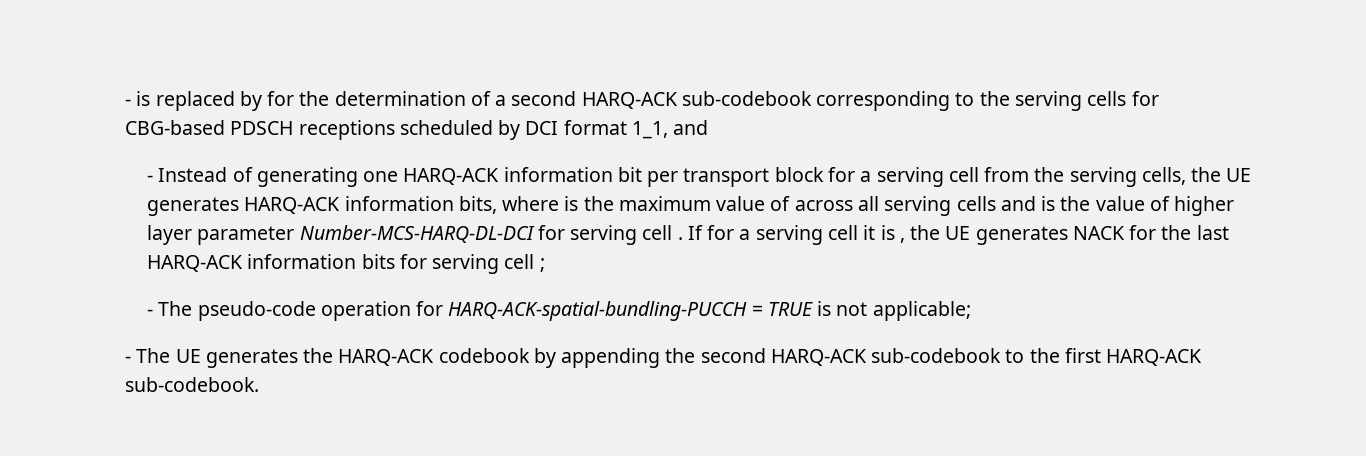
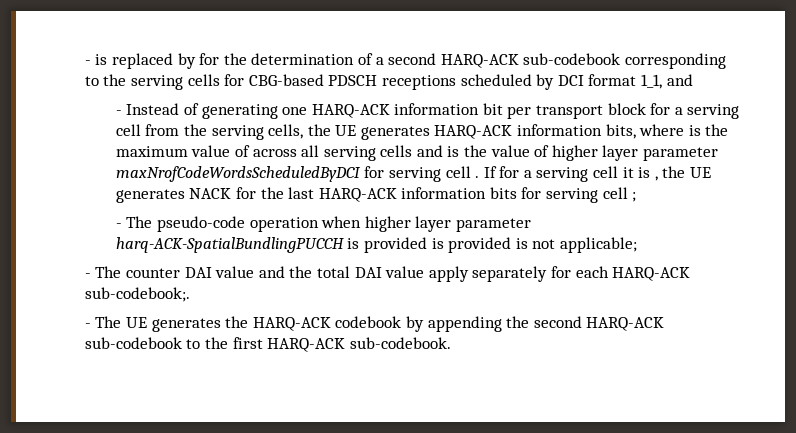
[299,225,535,243] Number-MCS-HARQ-DL-DCI -> [115,166,361,182] maxNrofCodeWordsScheduledByDCI
[416,301,971,321] for HARQ-ACK-spatial-bundling-PUCCH = TRUE is not applicable; -> [321,216,531,232] [115,237,637,253] [84,266,691,282] [84,287,190,302] when higher layer parameter harq-ACK-SpatialBundlingPUCCH is provided is provided is not applicable; // - The counter DAI value and the total DAI value apply separately for each HARQ-ACK sub-codebook;.

